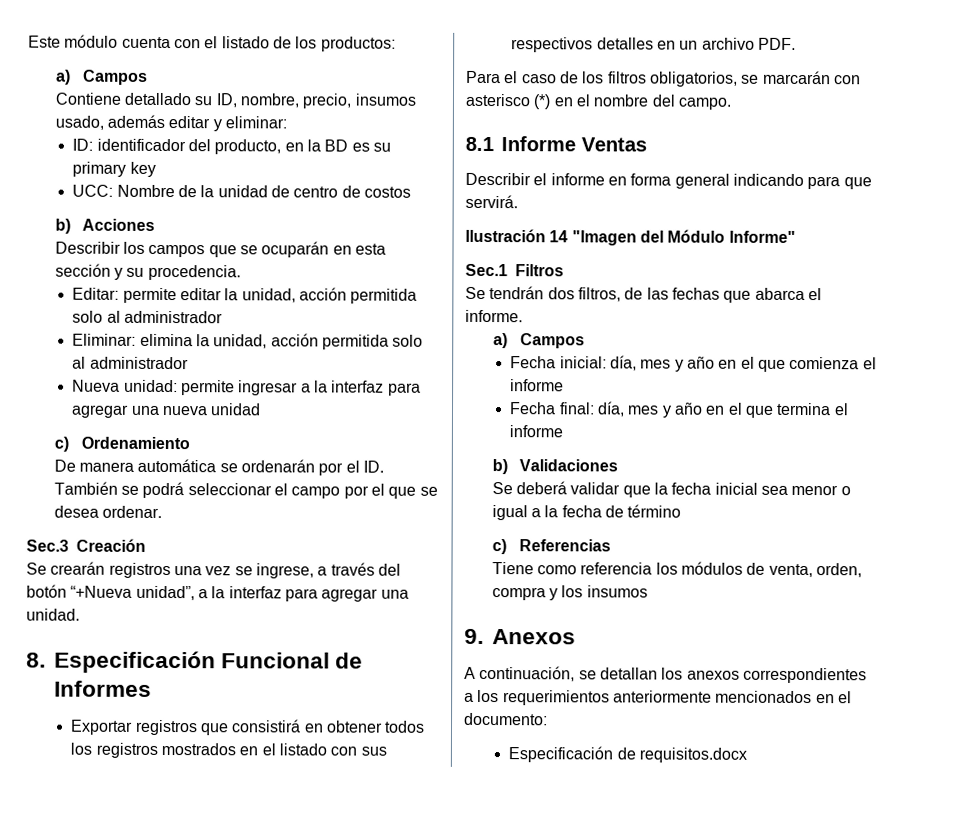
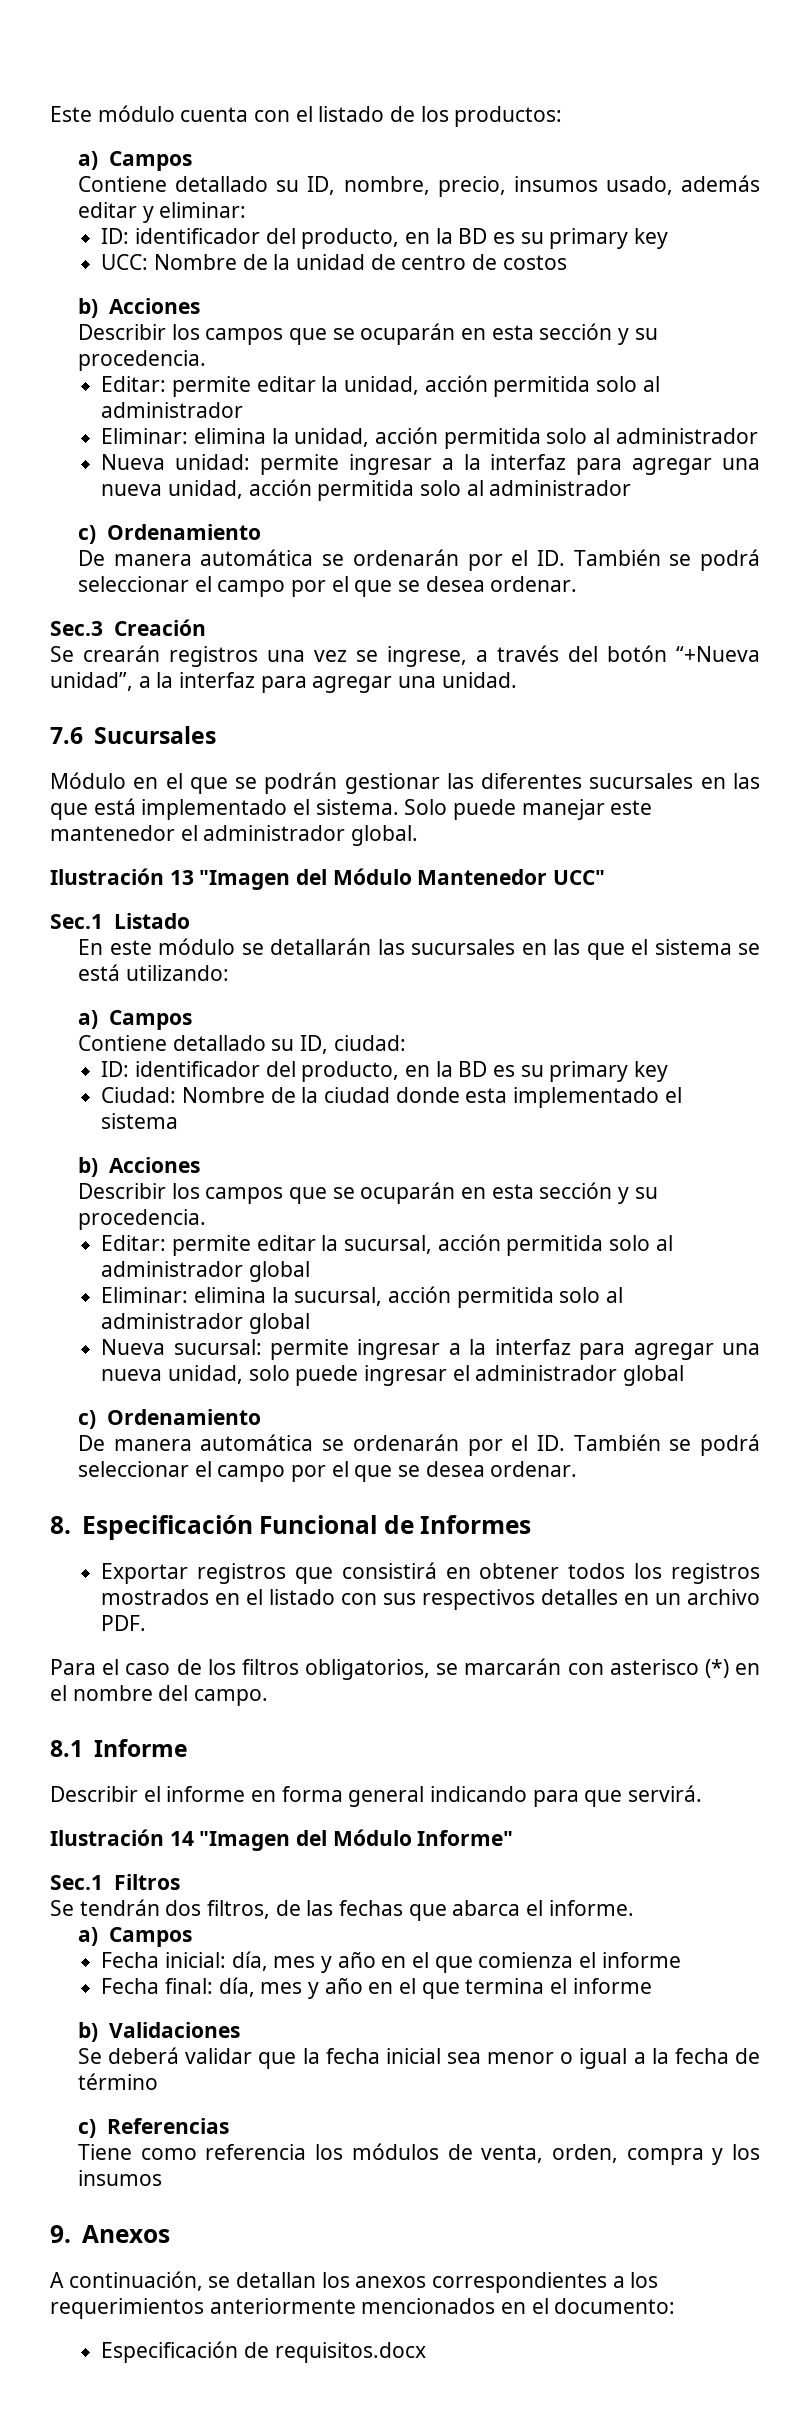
[210,403,262,416] unidad -> [167,479,632,501] unidad, acción permitida solo al administrador
(80, 614) none -> [50,726,216,744] [50,772,760,794] [50,798,653,820] [50,825,419,846] [50,868,606,890] [50,913,190,929] [78,938,761,960] [78,964,229,981] [78,1010,192,1030] [78,1035,406,1054] [101,1061,668,1082] [101,1087,682,1108] [101,1113,179,1129] [78,1157,200,1177] [78,1182,658,1204] [78,1209,207,1230] [101,1234,673,1256] [101,1261,310,1282] [101,1286,623,1308] [101,1313,310,1334] [101,1339,761,1360] [101,1365,684,1386] [78,1409,261,1429] [78,1434,760,1456] [78,1461,578,1482] // 7.6 Sucursales // Módulo en el que se podrán gestionar las diferentes sucursales en las que está implementado el sistema. Solo puede manejar este mantenedor el administrador global. // Ilustración 13 "Imagen del Módulo Mantenedor UCC" // Sec.1 Listado // En este módulo se detallarán las sucursales en las que el sistema se está utilizando: // a) Campos // Contiene detallado su ID, ciudad: // ID: identificador del producto, en la BD es su primary key // Ciudad: Nombre de la ciudad donde esta implementado el sistema // b) Acciones // Describir los campos que se ocuparán en esta sección y su procedencia. // Editar: permite editar la sucursal, acción permitida solo al administrador global // Eliminar: elimina la sucursal, acción permitida solo al administrador global // Nueva sucursal: permite ingresar a la interfaz para agregar una nueva unidad, solo puede ingresar el administrador global // c) Ordenamiento // De manera automática se ordenarán por el ID. También se podrá seleccionar el campo por el que se desea ordenar.
[581,137,647,152] Ventas -> (188, 1748) none

